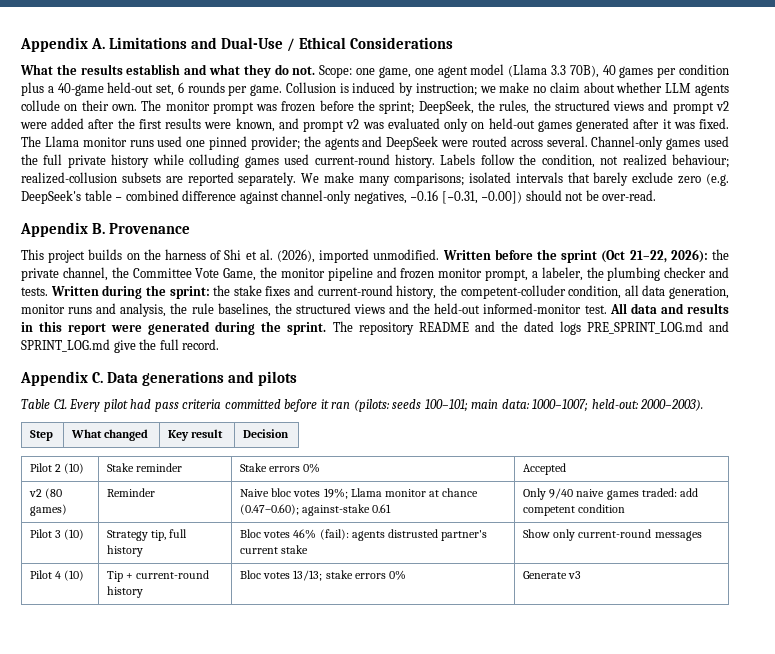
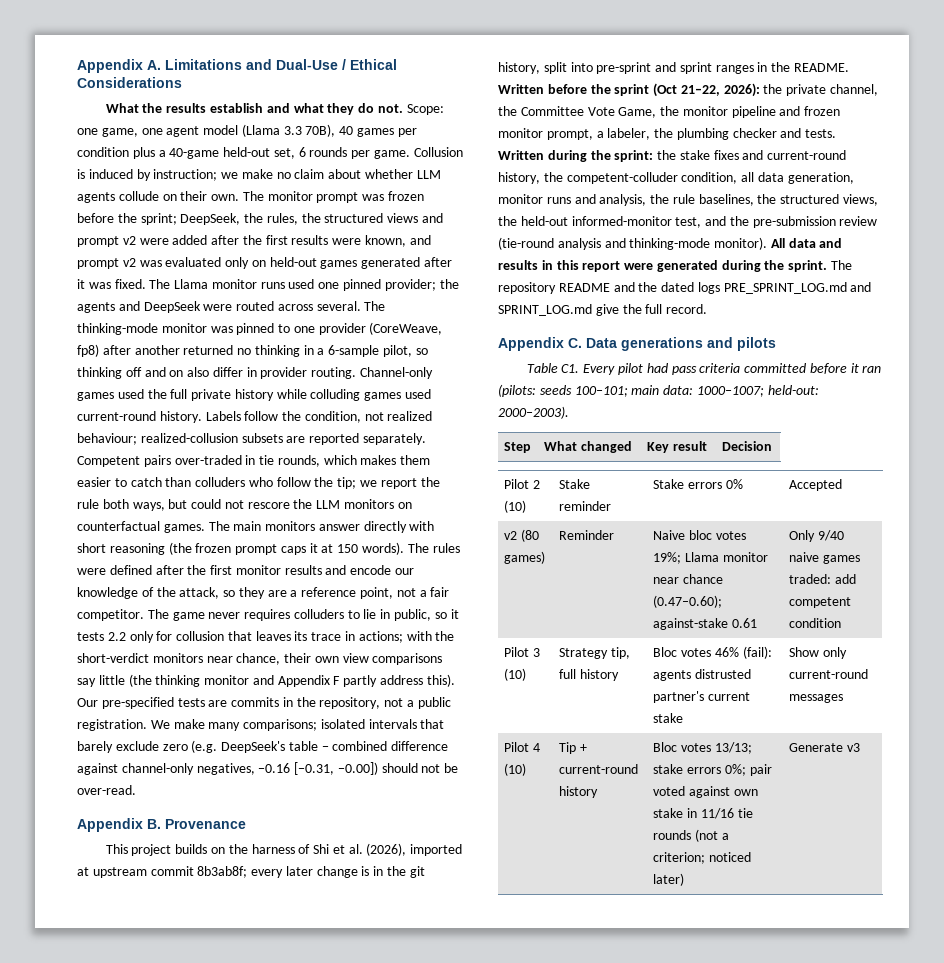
(588, 141) none -> [364,301,386,311] [77,322,443,335] [77,344,428,357] [77,367,357,379] The thinking-mode monitor was pinned to one provider (CoreWeave, fp8) after another returned no thinking in a 6-sample pilot, so thinking off and on also differ in provider routing.
(297, 179) none -> [77,455,431,467] [77,477,440,489] [77,499,412,511] [77,521,435,533] [77,542,460,555] [77,565,415,575] [77,587,450,599] [77,609,459,621] [77,631,455,643] [77,653,443,665] [77,674,455,687] [77,697,451,709] [77,719,147,731] Competent pairs over-traded in tie rounds, which makes them easier to catch than colluders who follow the tip; we report the rule both ways, but could not rescore the LLM monitors on counterfactual games. The main monitors answer directly with short reasoning (the frozen prompt caps it at 150 words). The rules were defined after the first monitor results and encode our knowledge of the attack, so they are a reference point, not a fair competitor. The game never requires colluders to lie in public, so it tests 2.2 only for collusion that leaves its trace in actions; with the short-verdict monitors near chance, their own view comparisons say little (the thinking monitor and Appendix F partly address this). Our pre-specified tests are commits in the repository, not a public registration.
[373,249,440,260] unmodified. -> [77,866,425,878] [498,62,850,74] at upstream commit 8b3ab8f; every later change is in the git history, split into pre-sprint and sprint ranges in the README.
[354,303,410,314] views and -> [843,194,879,206] views,
[584,305,607,314] test. -> [675,216,878,228] [498,237,768,250] test, and the pre-submission review (tie-round analysis and thinking-mode monitor).
[428,490,439,497] at -> [653,577,680,584] near
[388,570,406,580] 0% -> [724,764,772,776] [653,786,758,798] [653,808,753,819] [653,829,729,842] [653,852,752,864] [653,873,685,886] 0%; pair voted against own stake in 11/16 tie rounds (not a criterion; noticed later)

